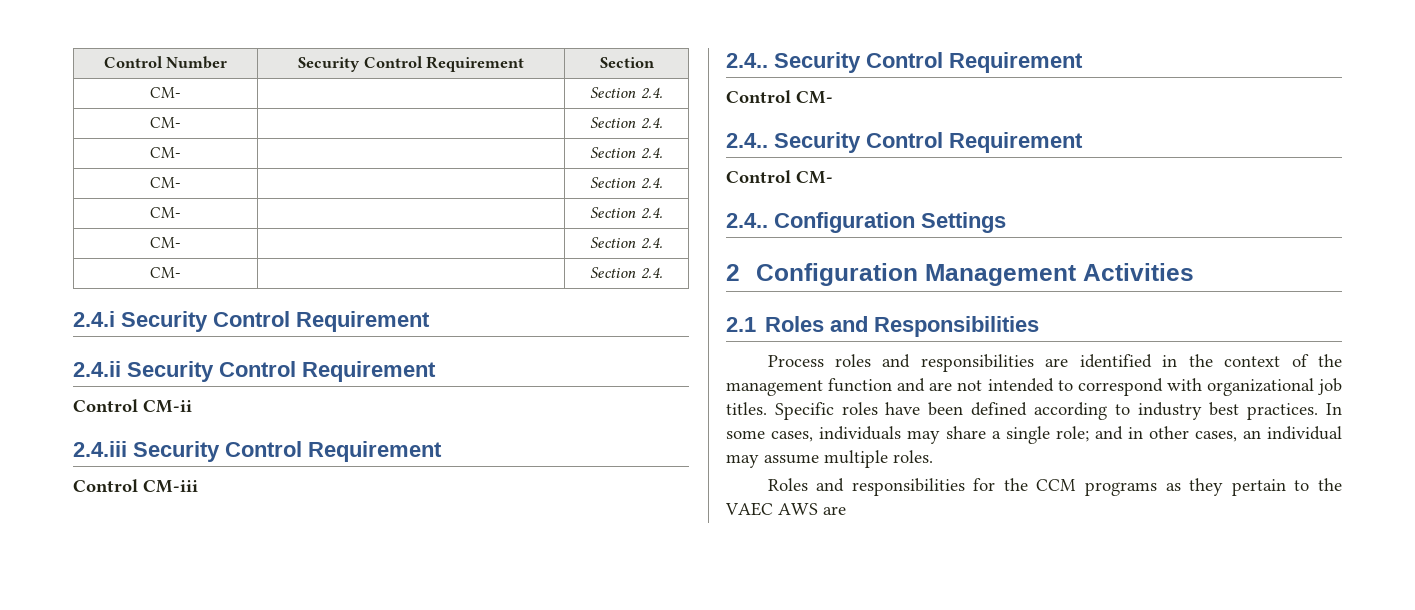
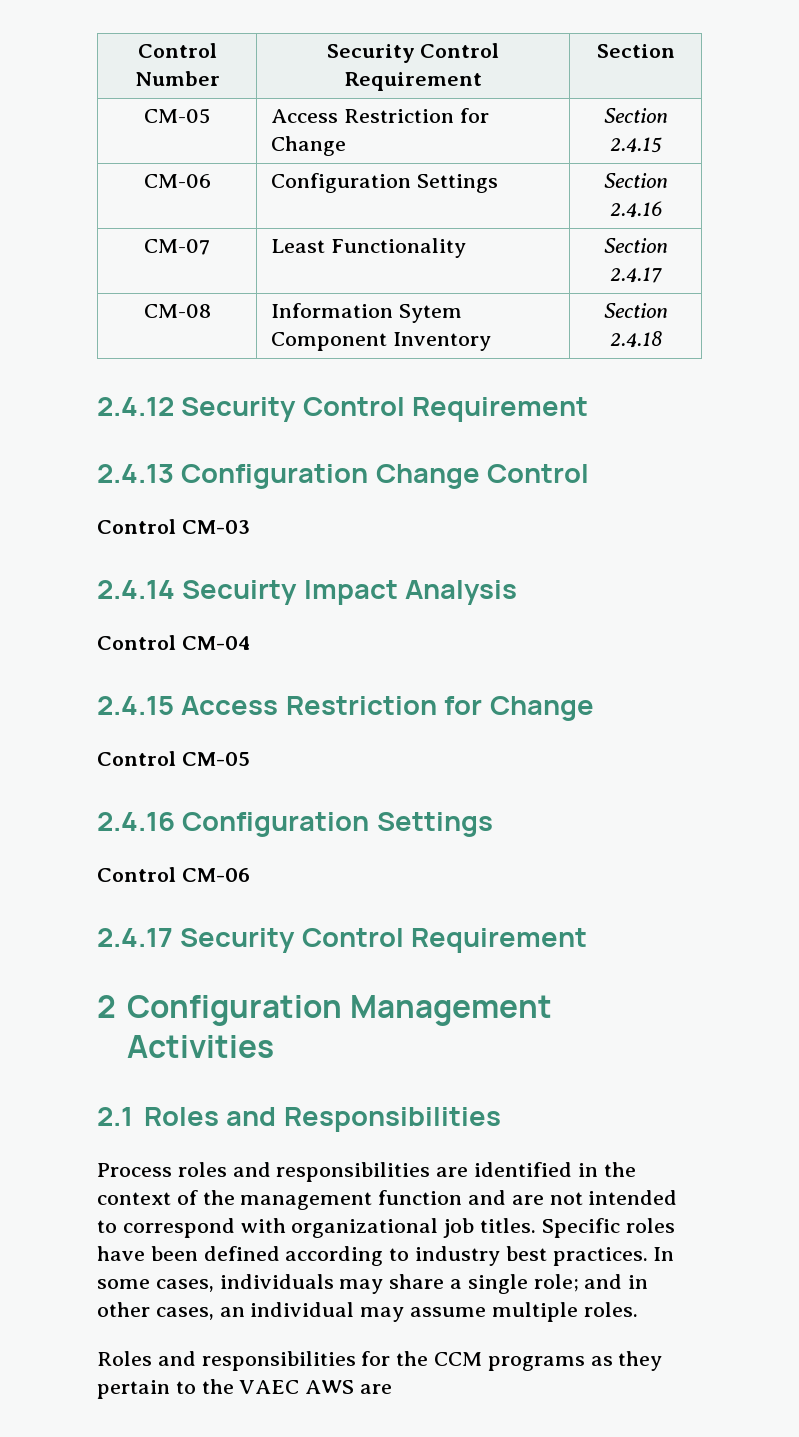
[150,87,181,98] [590,87,663,99] [150,117,181,128] [590,117,663,129] [150,147,181,158] [590,147,663,159] [150,177,181,188] [590,177,663,189] [150,207,181,218] [590,207,663,219] [150,237,181,248] [590,237,663,249] [150,267,181,278] [590,267,663,279] [73,311,430,332] [73,361,436,382] [73,399,192,413] [73,441,442,462] [73,479,198,493] [726,52,1083,73] [726,90,833,104] [726,132,1083,153] [726,170,833,184] [726,212,1006,233] CM- | | Section 2.4. // CM- | | Section 2.4. // CM- | | Section 2.4. // CM- | | Section 2.4. // CM- | | Section 2.4. // CM- | | Section 2.4. // CM- | | Section 2.4. // 2.4.i Security Control Requirement // 2.4.ii Security Control Requirement // Control CM-ii // 2.4.iii Security Control Requirement // Control CM-iii // 2.4.. Security Control Requirement // Control CM- // 2.4.. Security Control Requirement // Control CM- // 2.4.. Configuration Settings -> [144,108,210,124] [271,108,489,123] [271,136,347,156] [603,108,668,123] [609,137,662,153] [143,174,211,188] [271,173,498,193] [603,173,668,188] [609,201,662,218] [144,239,210,255] [271,238,466,258] [603,238,668,253] [609,267,662,283] [143,304,211,318] [271,303,462,323] [271,332,491,351] [603,303,668,318] [609,331,662,348] [97,397,589,422] [97,464,590,489] [97,519,250,534] [97,580,518,605] [97,635,250,650] [97,696,594,721] [97,751,250,766] [97,812,493,837] [97,867,250,882] [97,928,588,953] CM-05 | Access Restriction for Change | Section 2.4.15 // CM-06 | Configuration Settings | Section 2.4.16 // CM-07 | Least Functionality | Section 2.4.17 // CM-08 | Information Sytem Component Inventory | Section 2.4.18 // 2.4.12 Security Control Requirement // 2.4.13 Configuration Change Control // Control CM-03 // 2.4.14 Secuirty Impact Analysis // Control CM-04 // 2.4.15 Access Restriction for Change // Control CM-05 // 2.4.16 Configuration Settings // Control CM-06 // 2.4.17 Security Control Requirement

